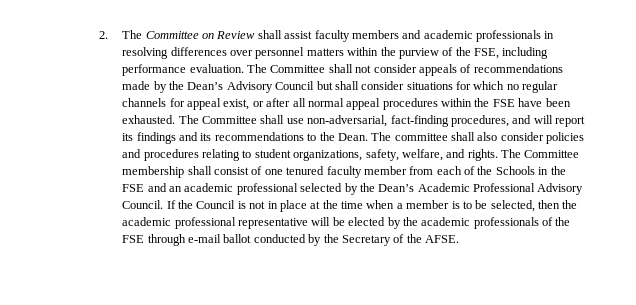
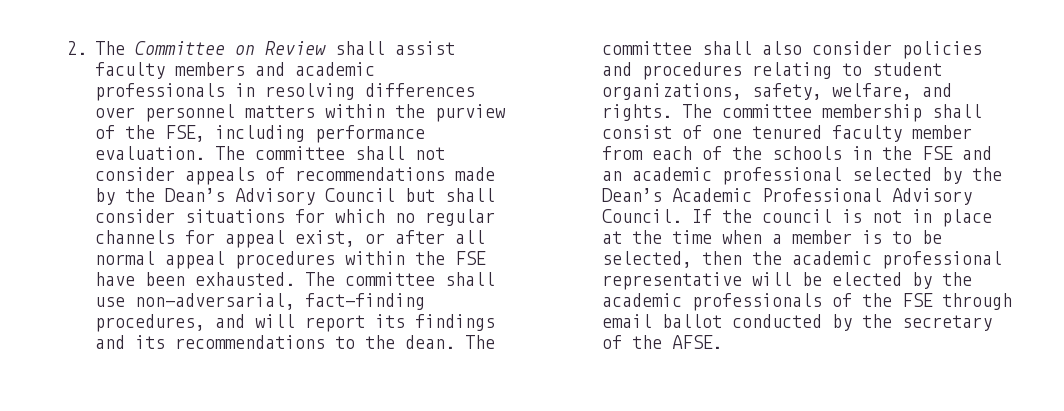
[270,65,326,73] Committee -> [254,146,345,160] committee
[202,116,258,124] Committee -> [344,272,435,286] committee
[337,133,368,141] Dean. -> [404,335,455,349] dean.
[524,150,580,158] Committee -> [721,104,812,118] committee
[495,166,535,175] Schools -> [771,146,842,160] schools
[196,200,236,209] Council -> [761,209,832,223] council
[188,234,222,243] e-mail -> [601,314,652,328] email
[341,235,391,246] Secretary -> [901,315,992,331] secretary

